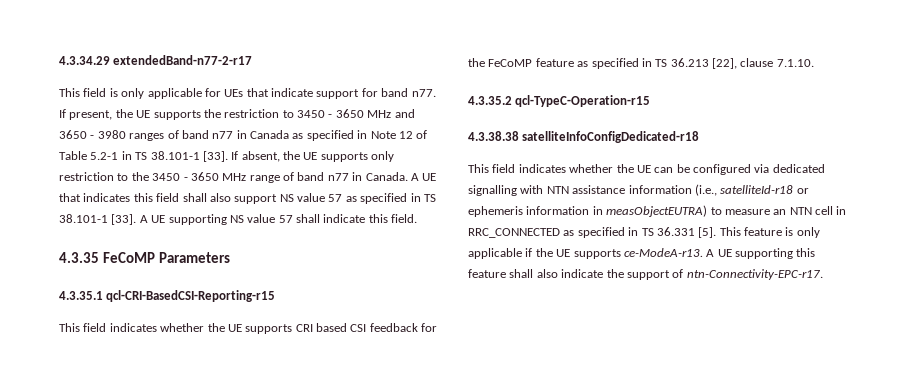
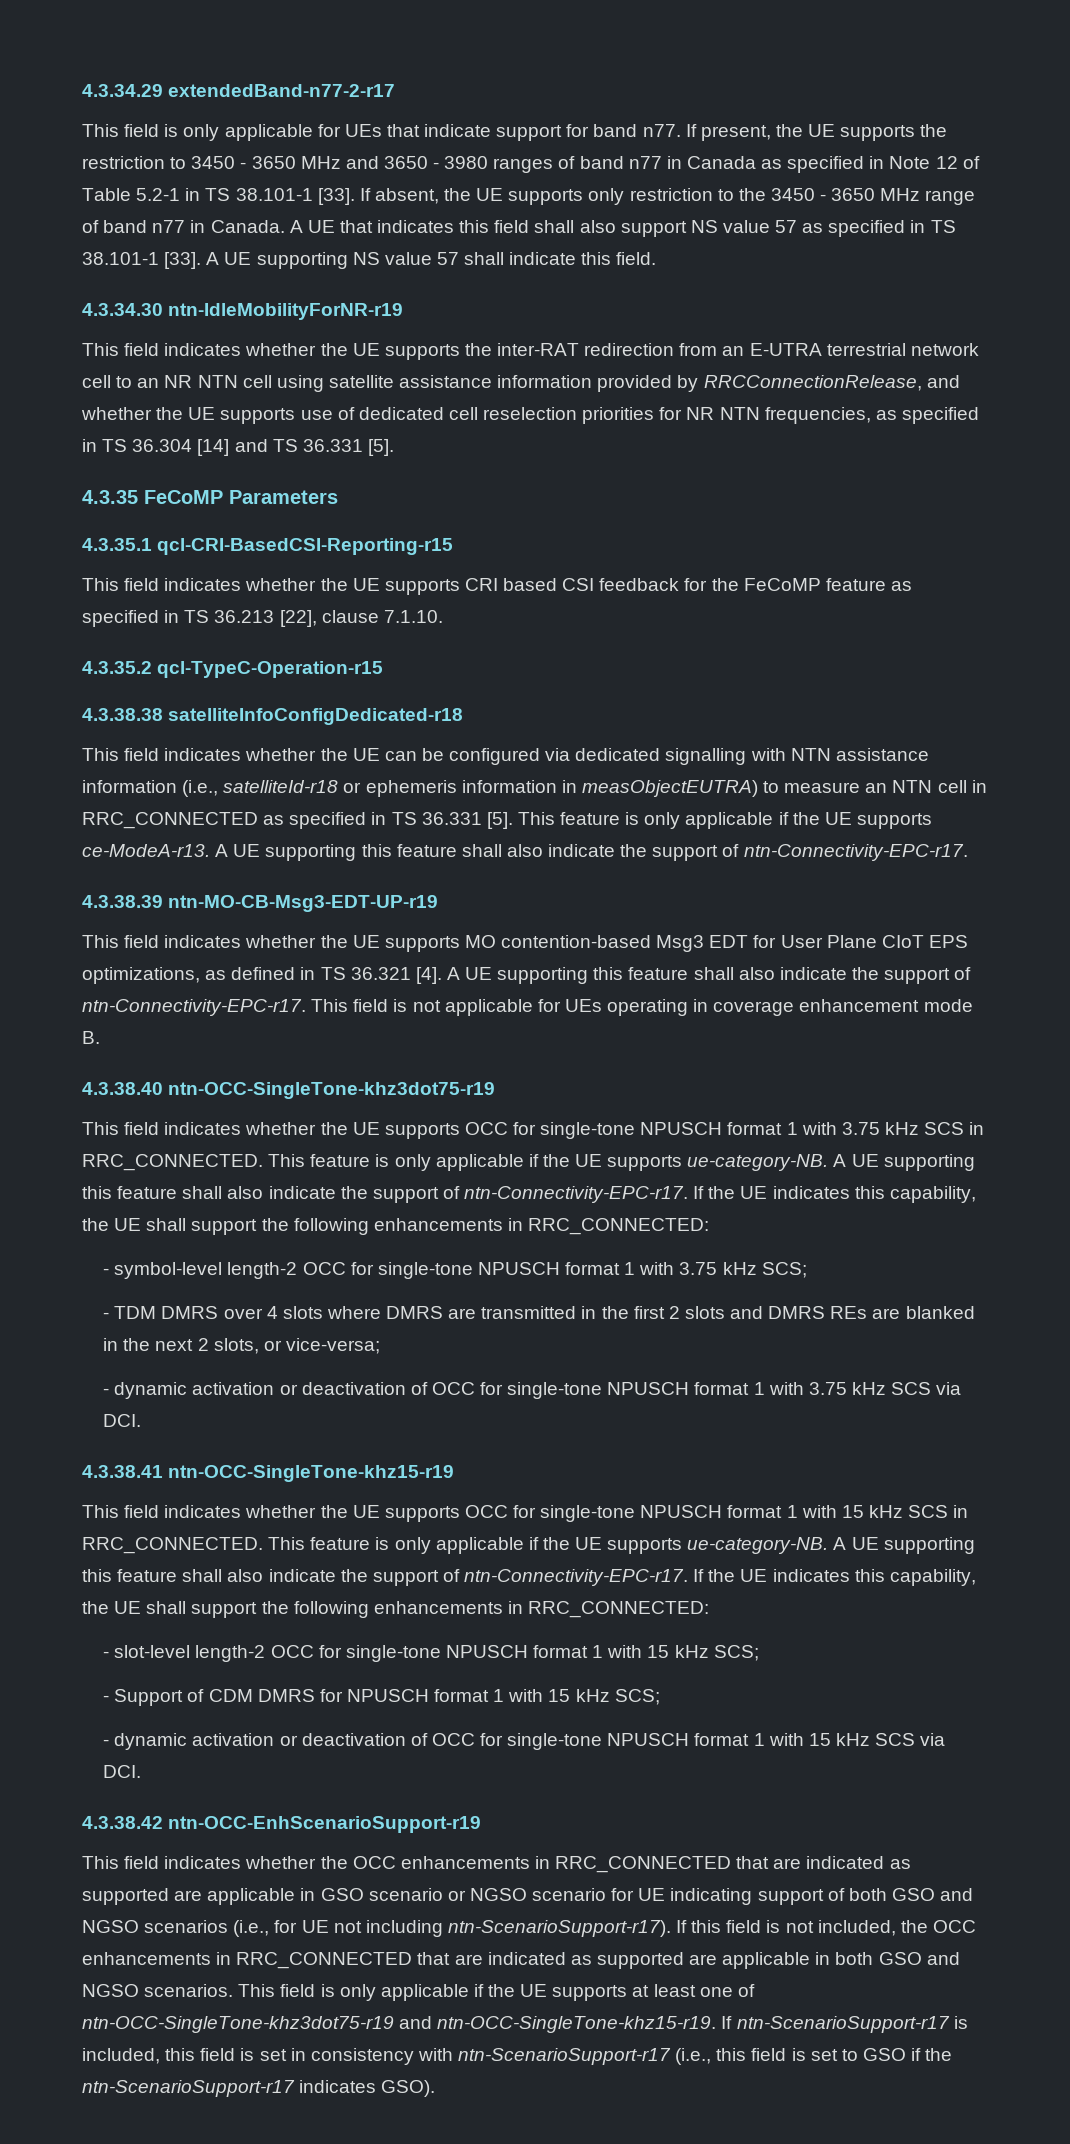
(418, 218) none -> [82,303,404,320] [82,343,979,360] [82,375,960,392] [81,407,979,424] [82,439,394,456] // 4.3.34.30 ntn-IdleMobilityForNR-r19 // This field indicates whether the UE supports the inter-RAT redirection from an E-UTRA terrestrial network cell to an NR NTN cell using satellite assistance information provided by RRCConnectionRelease, and whether the UE supports use of dedicated cell reselection priorities for NR NTN frequencies, as specified in TS 36.304 [14] and TS 36.331 [5].
(823, 274) none -> [82,895,439,912] [82,935,968,952] [82,967,972,984] [82,999,973,1016] [82,1031,100,1044] [82,1082,496,1099] [82,1122,985,1139] [82,1154,975,1171] [82,1186,976,1203] [82,1218,710,1235] [103,1262,807,1279] [103,1306,975,1319] [103,1338,380,1354] [103,1382,962,1399] [103,1414,142,1427] [82,1465,455,1482] [82,1505,969,1522] [82,1537,975,1554] [82,1569,976,1586] [82,1601,710,1618] [103,1645,759,1662] [103,1689,660,1706] [103,1733,946,1750] [103,1765,142,1778] [82,1816,482,1833] [82,1856,911,1873] [82,1888,974,1905] [82,1920,976,1937] [82,1952,960,1969] [82,1984,755,2001] [82,2016,968,2033] [82,2048,953,2065] [82,2080,436,2097] // 4.3.38.39 ntn-MO-CB-Msg3-EDT-UP-r19 // This field indicates whether the UE supports MO contention-based Msg3 EDT for User Plane CIoT EPS optimizations, as defined in TS 36.321 [4]. A UE supporting this feature shall also indicate the support of ntn-Connectivity-EPC-r17. This field is not applicable for UEs operating in coverage enhancement mode B. // 4.3.38.40 ntn-OCC-SingleTone-khz3dot75-r19 // This field indicates whether the UE supports OCC for single-tone NPUSCH format 1 with 3.75 kHz SCS in RRC_CONNECTED. This feature is only applicable if the UE supports ue-category-NB. A UE supporting this feature shall also indicate the support of ntn-Connectivity-EPC-r17. If the UE indicates this capability, the UE shall support the following enhancements in RRC_CONNECTED: // - symbol-level length-2 OCC for single-tone NPUSCH format 1 with 3.75 kHz SCS; // - TDM DMRS over 4 slots where DMRS are transmitted in the first 2 slots and DMRS REs are blanked in the next 2 slots, or vice-versa; // - dynamic activation or deactivation of OCC for single-tone NPUSCH format 1 with 3.75 kHz SCS via DCI. // 4.3.38.41 ntn-OCC-SingleTone-khz15-r19 // This field indicates whether the UE supports OCC for single-tone NPUSCH format 1 with 15 kHz SCS in RRC_CONNECTED. This feature is only applicable if the UE supports ue-category-NB. A UE supporting this feature shall also indicate the support of ntn-Connectivity-EPC-r17. If the UE indicates this capability, the UE shall support the following enhancements in RRC_CONNECTED: // - slot-level length-2 OCC for single-tone NPUSCH format 1 with 15 kHz SCS; // - Support of CDM DMRS for NPUSCH format 1 with 15 kHz SCS; // - dynamic activation or deactivation of OCC for single-tone NPUSCH format 1 with 15 kHz SCS via DCI. // 4.3.38.42 ntn-OCC-EnhScenarioSupport-r19 // This field indicates whether the OCC enhancements in RRC_CONNECTED that are indicated as supported are applicable in GSO scenario or NGSO scenario for UE indicating support of both GSO and NGSO scenarios (i.e., for UE not including ntn-ScenarioSupport-r17). If this field is not included, the OCC enhancements in RRC_CONNECTED that are indicated as supported are applicable in both GSO and NGSO scenarios. This field is only applicable if the UE supports at least one of ntn-OCC-SingleTone-khz3dot75-r19 and ntn-OCC-SingleTone-khz15-r19. If ntn-ScenarioSupport-r17 is included, this field is set in consistency with ntn-ScenarioSupport-r17 (i.e., this field is set to GSO if the ntn-ScenarioSupport-r17 indicates GSO).

